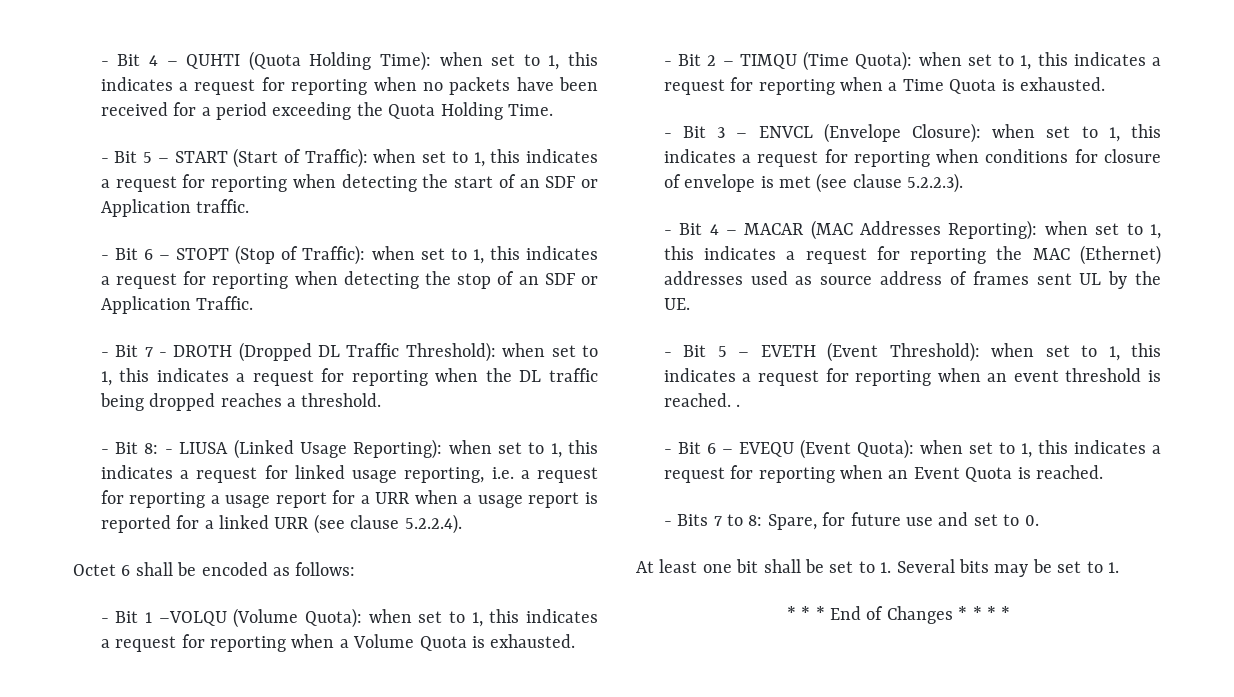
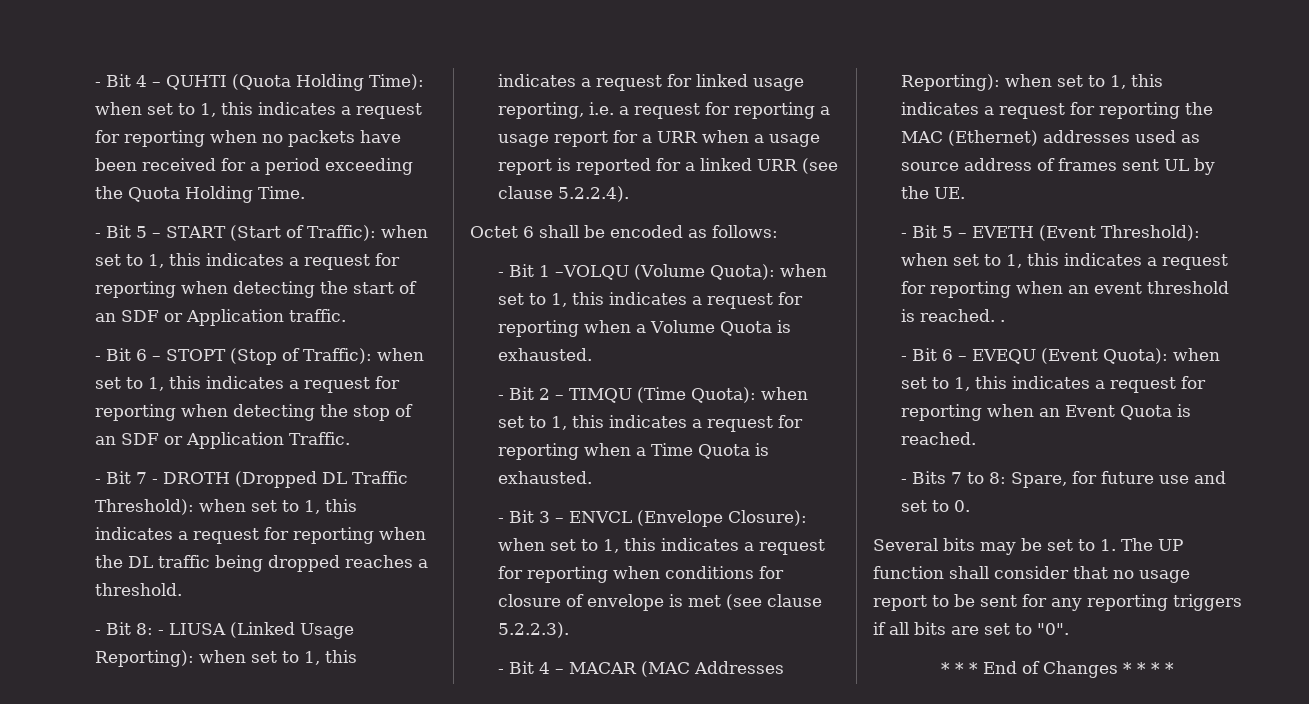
[636,559,892,573] At least one bit shall be set to 1. -> (971, 506) none
(1119, 567) none -> [1121,538,1183,551] [873,566,1190,583] [873,594,1242,611] [873,622,1069,635] The UP function shall consider that no usage report to be sent for any reporting triggers if all bits are set to "0".

